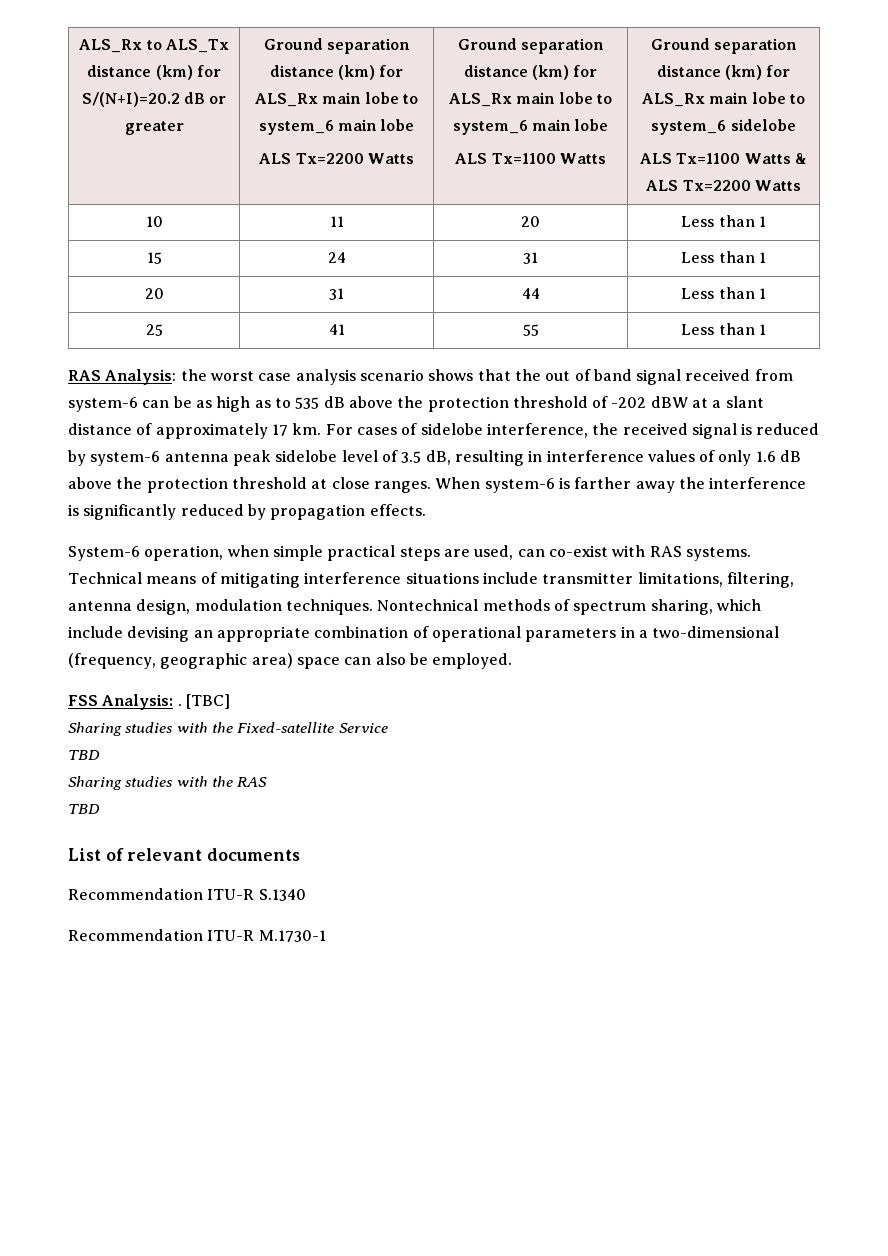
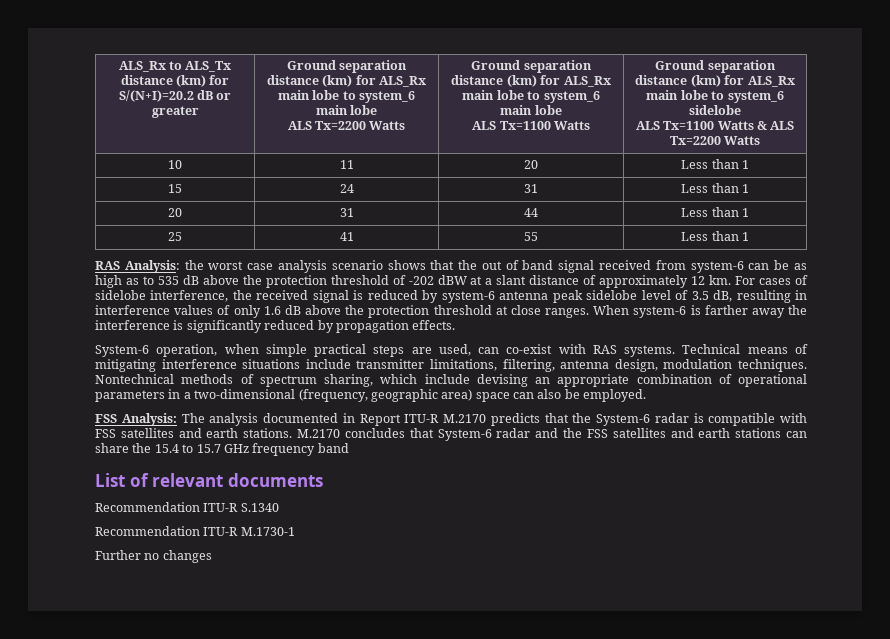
[271,424,288,436] 17 -> [691,276,706,285] 12
[177,694,230,709] [68,722,388,736] [68,750,100,760] [68,776,268,790] [68,804,100,814] . [TBC] // Sharing studies with the Fixed-satellite Service // TBD // Sharing studies with the RAS // TBD -> [181,413,807,426] [95,428,808,441] [95,443,349,456] The analysis documented in Report ITU-R M.2170 predicts that the System-6 radar is compatible with FSS satellites and earth stations. M.2170 concludes that System-6 radar and the FSS satellites and earth stations can share the 15.4 to 15.7 GHz frequency band
(326, 936) none -> [95,550,212,563] // Further no changes

